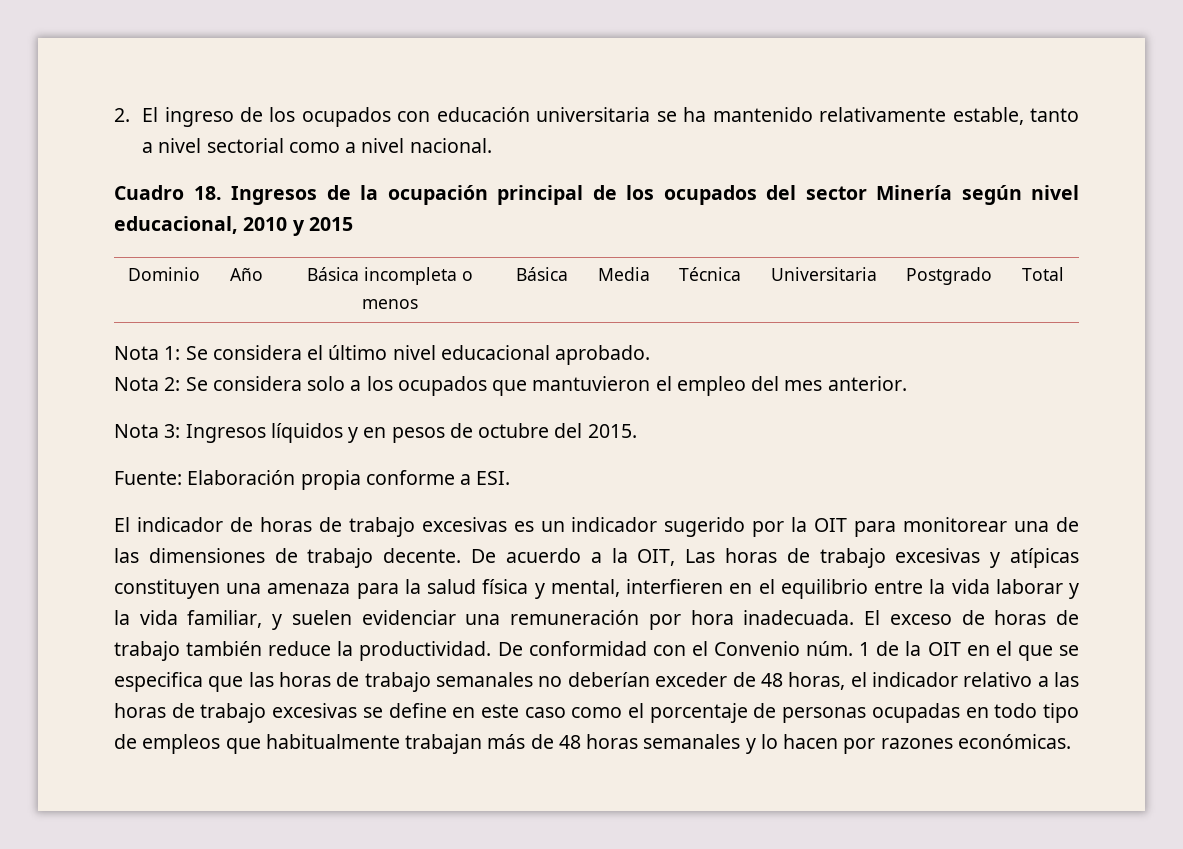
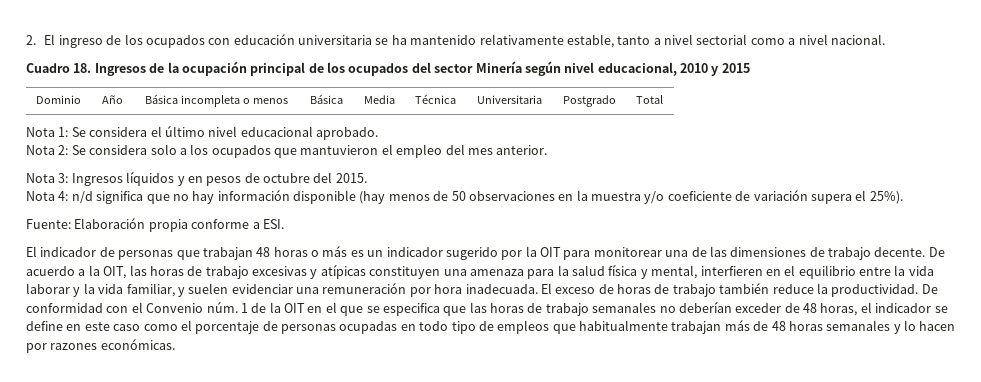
(637, 431) none -> [26,190,903,204] // Nota 4: n/d significa que no hay información disponible (hay menos de 50 observaciones en la muestra y/o coeficiente de variación supera el 25%).
[259,517,507,537] horas de trabajo excesivas -> [118,246,348,260] personas que trabajan 48 horas o más
[685,549,716,563] Las -> [129,265,147,276] las
[963,672,1080,687] [114,703,358,723] relativo a las horas de trabajo excesivas -> (932, 308) none

